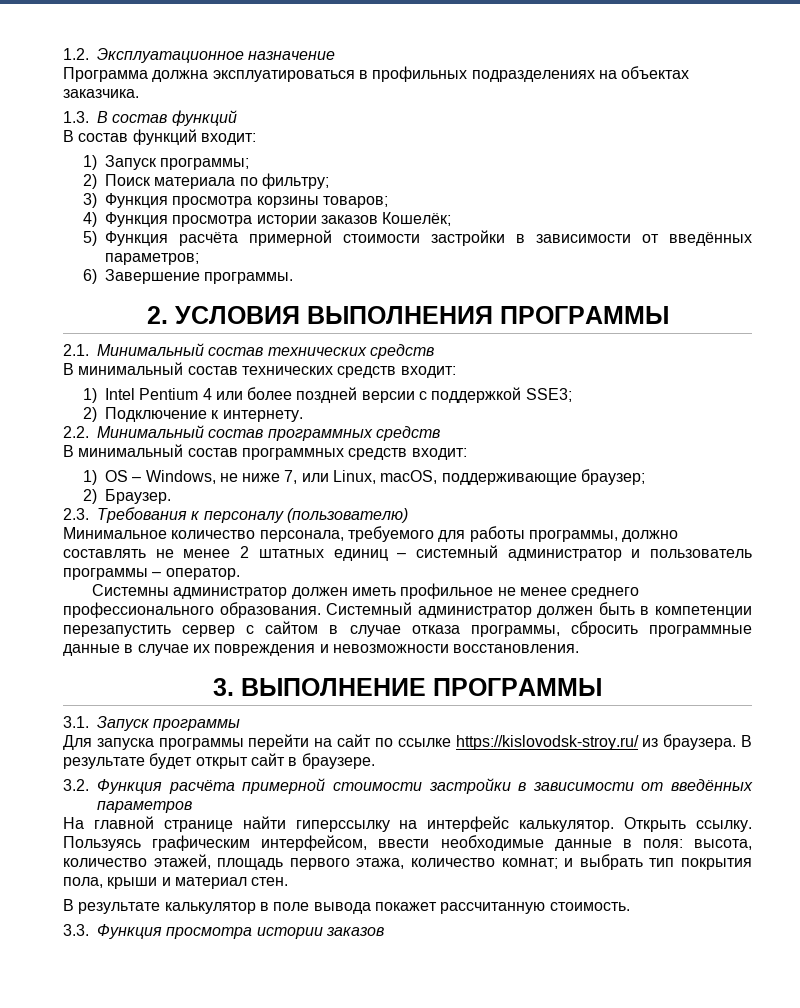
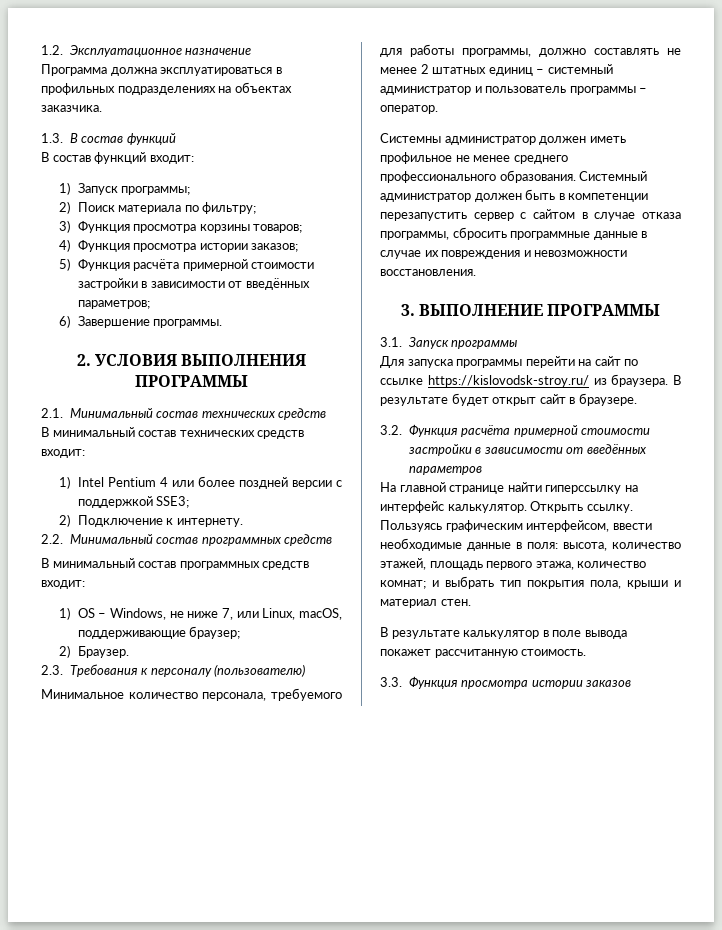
[320,212,452,226] заказов Кошелёк; -> [251,243,299,252] заказов;

